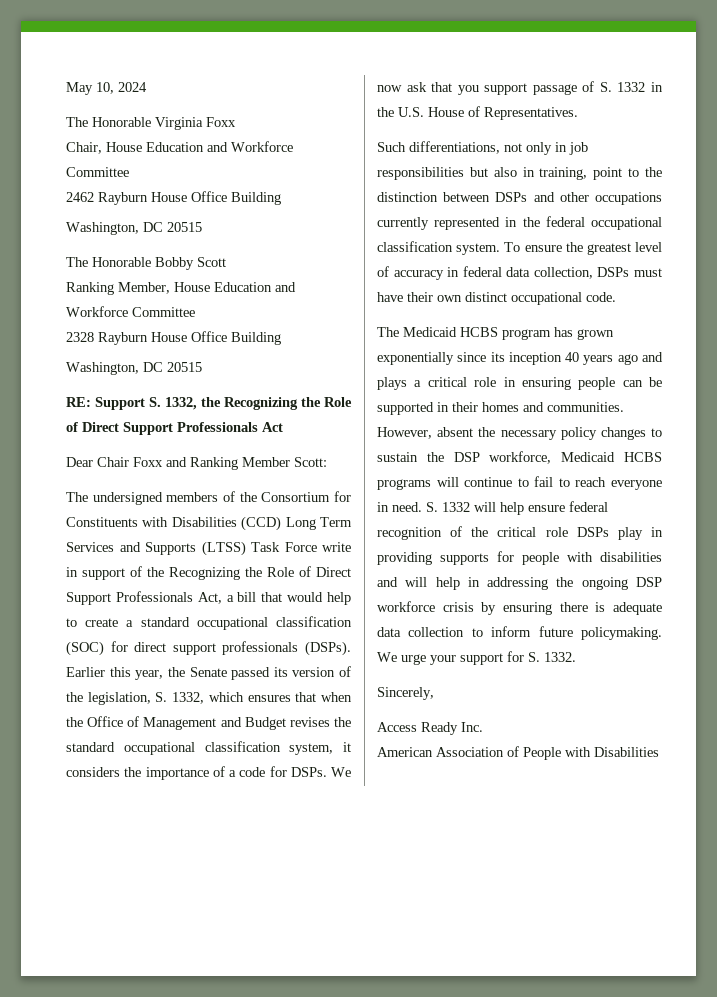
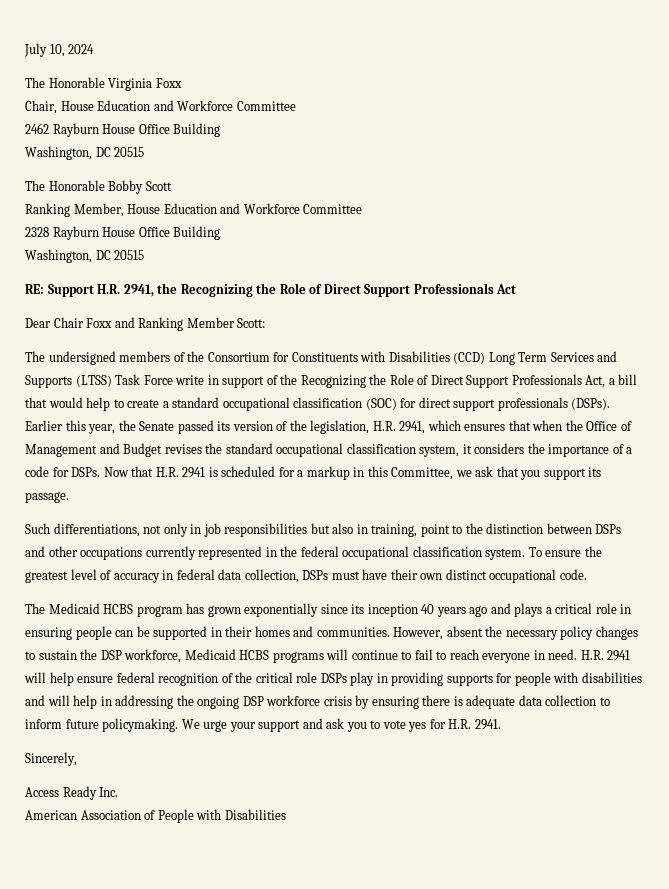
[66,82,93,95] May -> [24,43,47,57] July
[149,397,197,410] S. 1332, -> [97,284,154,297] H.R. 2941,
[155,692,205,704] S. 1332, -> [372,421,426,434] H.R. 2941,
[331,767,351,777] [377,81,663,95] [377,106,578,120] We now ask that you support passage of S. 1332 in the U.S. House of Representatives. -> [103,466,602,480] [25,491,69,503] Now that H.R. 2941 is scheduled for a markup in this Committee, we ask that you support its passage.
[426,502,470,512] S. 1332 -> [580,650,631,661] H.R. 2941
[507,651,576,662] for S. 1332. -> [302,718,501,732] and ask you to vote yes for H.R. 2941.

